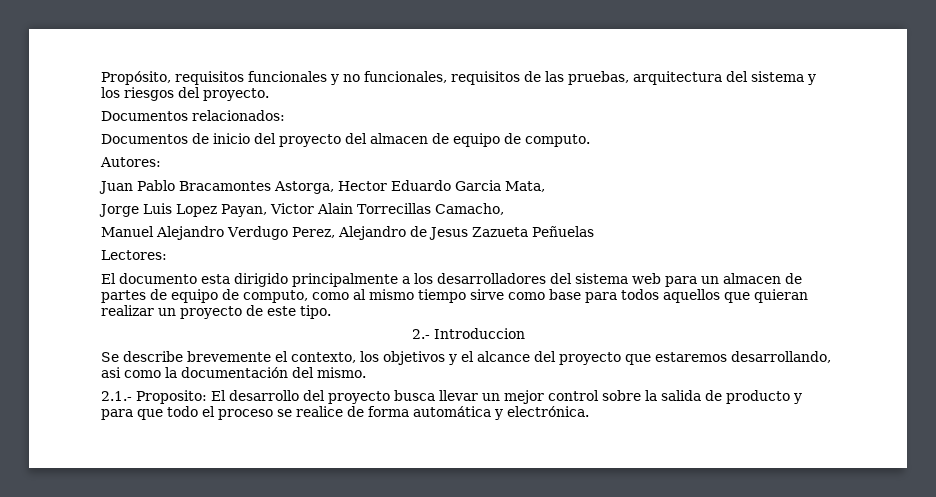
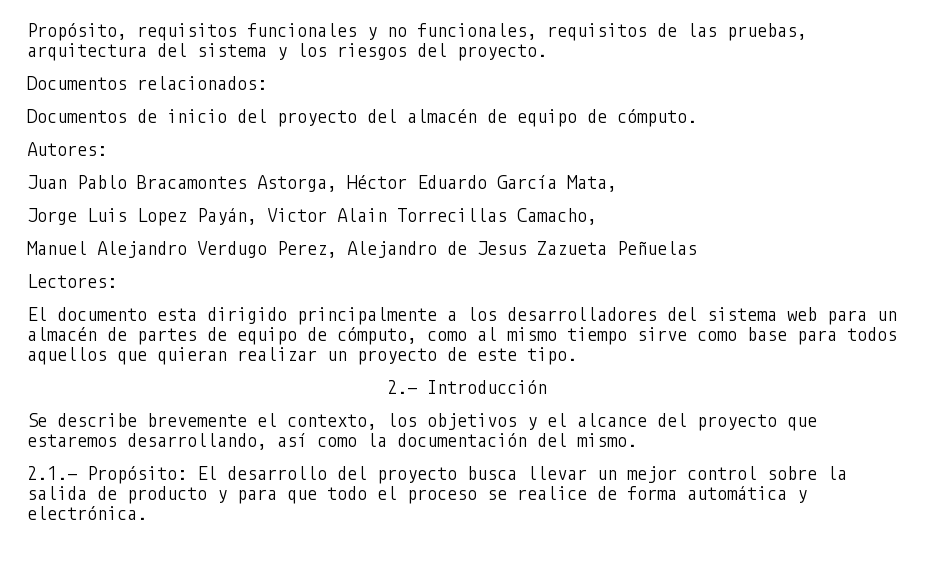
[370,133,590,147] almacen de equipo de computo. -> [407,109,697,127] almacén de equipo de cómputo.
[338,180,501,191] Hector Eduardo Garcia -> [347,175,557,189] Héctor Eduardo García
[221,204,267,217] Payan, -> [197,208,257,225] Payán,
[723,273,781,284] almacen -> [27,327,97,341] almacén
[243,290,308,303] computo, -> [337,327,417,345] cómputo,
[433,328,525,339] Introduccion -> [427,380,547,394] Introducción
[101,367,121,378] asi -> [277,433,307,447] así
[136,390,207,404] Proposito: -> [87,466,187,484] Propósito:

